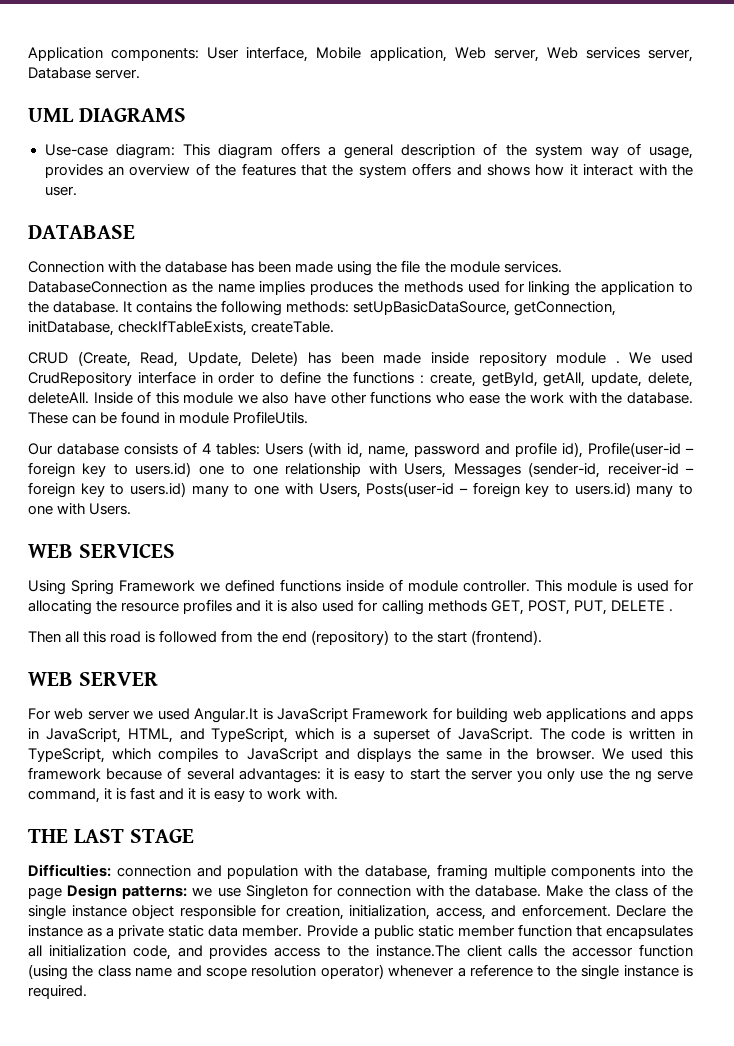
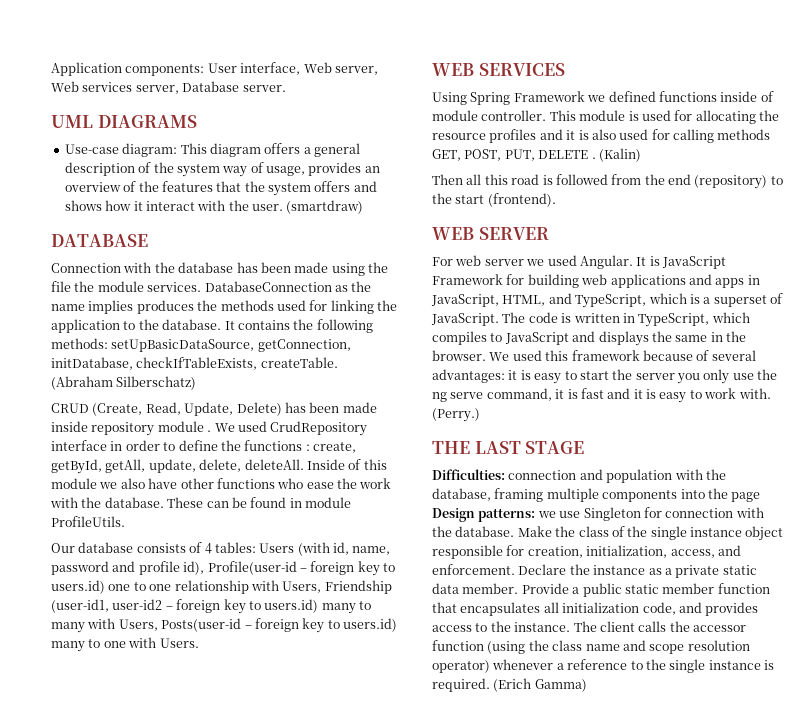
[316,47,447,62] Mobile application, -> (301, 68) none
(77, 191) none -> [286,200,364,214] (smartdraw)
(335, 327) none -> [51,376,197,390] (Abraham Silberschatz)
[453,462,694,478] [28,482,280,498] Messages (sender-id, receiver-id – foreign key to users.id) many to one -> [324,580,392,594] [51,599,371,614] [51,622,85,633] Friendship (user-id1, user-id2 – foreign key to users.id) many to many
(673, 610) none -> [598,148,641,162] (Kalin)
[194,708,259,723] Angular.It -> [579,255,647,269] Angular. It
(338, 794) none -> [432,408,480,422] (Perry.)
[375,945,460,957] instance.The -> [514,621,597,632] instance. The
(87, 992) none -> [493,678,587,692] (Erich Gamma)

